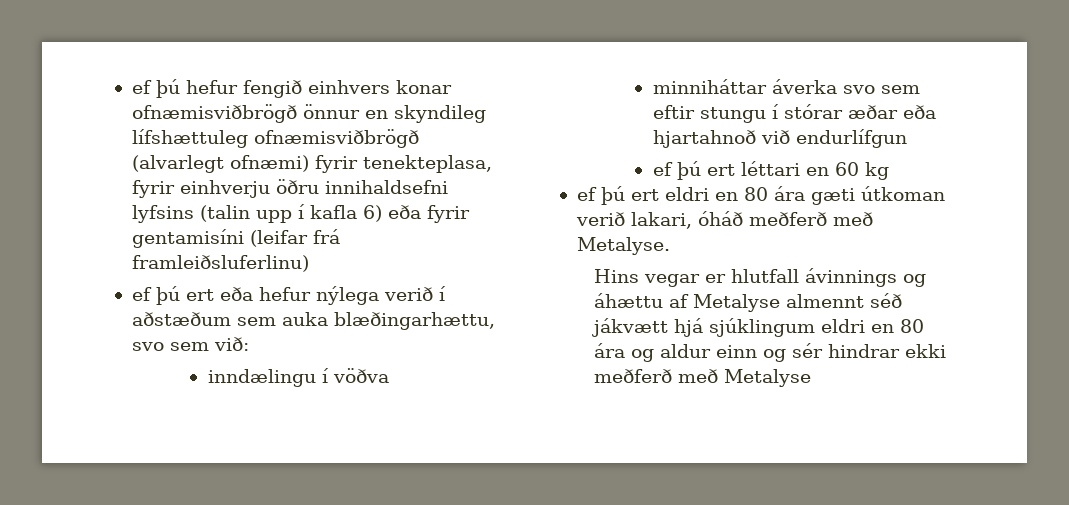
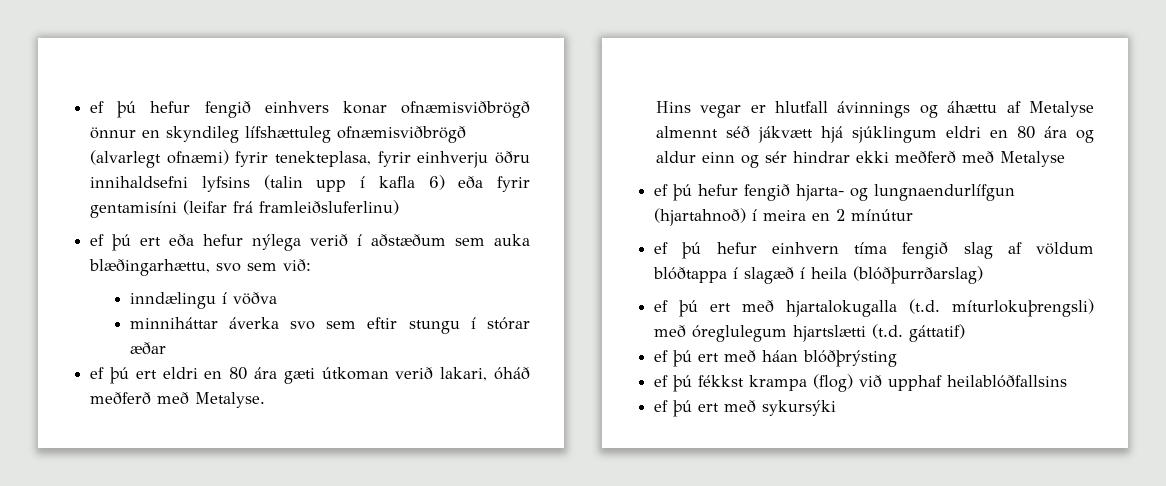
[902,105,936,119] [652,129,907,148] [652,161,889,180] eða hjartahnoð við endurlífgun // ef þú ert léttari en 60 kg -> (166, 348) none
(811, 378) none -> [654,184,1016,201] [654,208,914,226] [654,242,1094,259] [653,266,984,284] [654,299,1094,317] [654,324,966,342] [654,350,898,367] [654,374,1068,392] [654,400,837,417] // ef þú hefur fengið hjarta- og lungnaendurlífgun (hjartahnoð) í meira en 2 mínútur // ef þú hefur einhvern tíma fengið slag af völdum blóðtappa í slagæð í heila (blóðþurrðarslag) // ef þú ert með hjartalokugalla (t.d. míturlokuþrengsli) með óreglulegum hjartslætti (t.d. gáttatif) // ef þú ert með háan blóðþrýsting // ef þú fékkst krampa (flog) við upphaf heilablóðfallsins // ef þú ert með sykursýki

